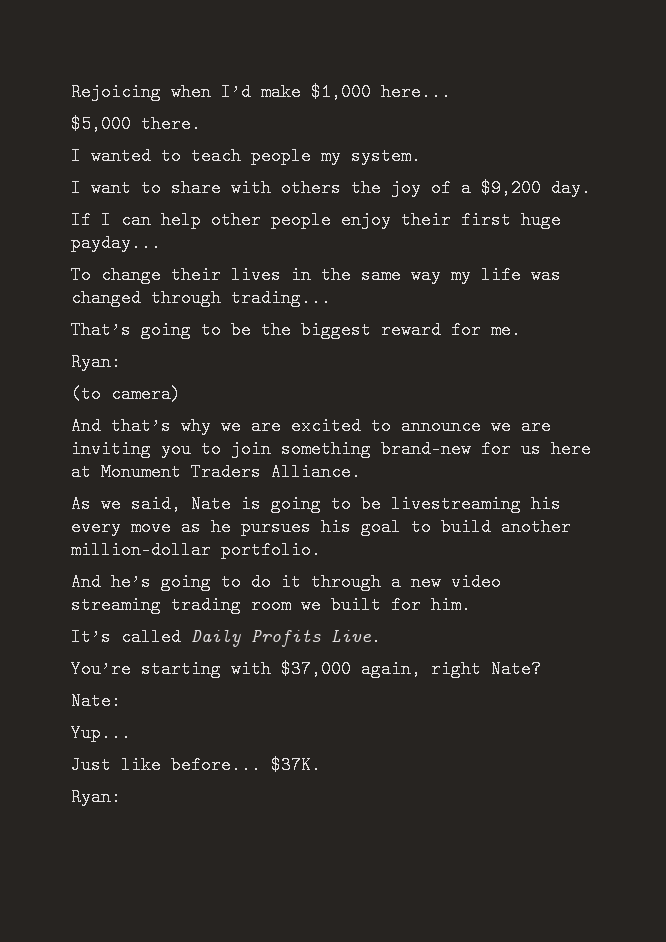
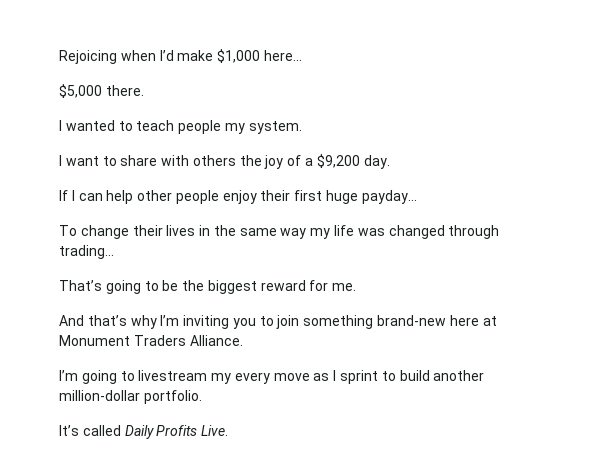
[71,353,121,371] [71,385,181,403] // Ryan: // (to camera) -> (357, 287) none
[221,417,551,435] we are excited to announce we are -> [160,315,180,326] I’m
[481,440,541,458] for us -> (447, 320) none
[71,495,561,513] [71,518,401,536] As we said, Nate is going to be livestreaming his every move as he pursues his goal -> [59,370,379,384] I’m going to livestream my every move as I sprint
[71,573,501,591] [71,596,471,614] // And he’s going to do it through a new video streaming trading room we built for him. -> (202, 397) none
[71,660,541,678] [71,692,121,710] [71,724,131,742] [71,756,321,774] [71,788,121,806] // You’re starting with $37,000 again, right Nate? // Nate: // Yup... // Just like before... $37K. // Ryan: -> (229, 430) none

